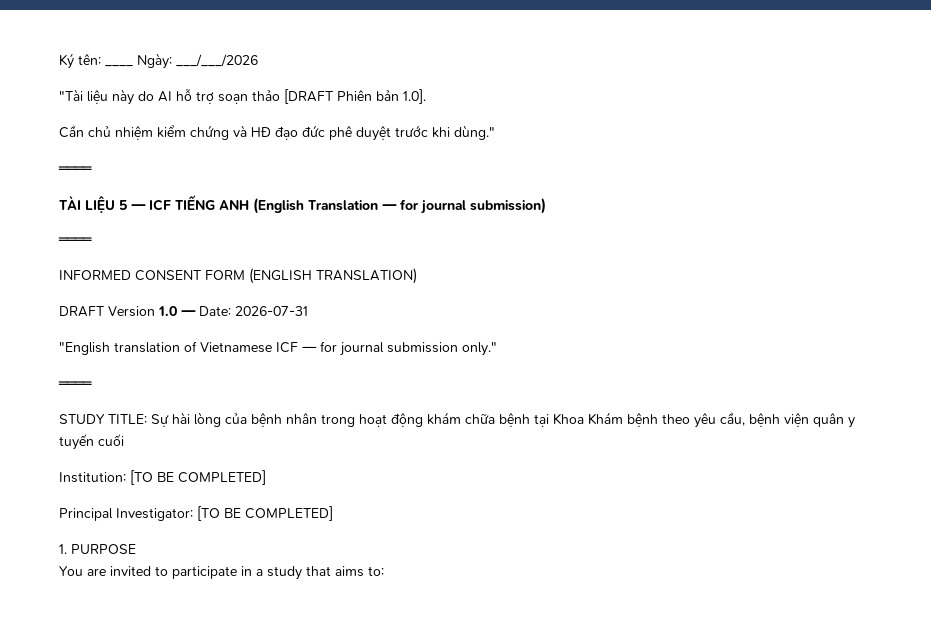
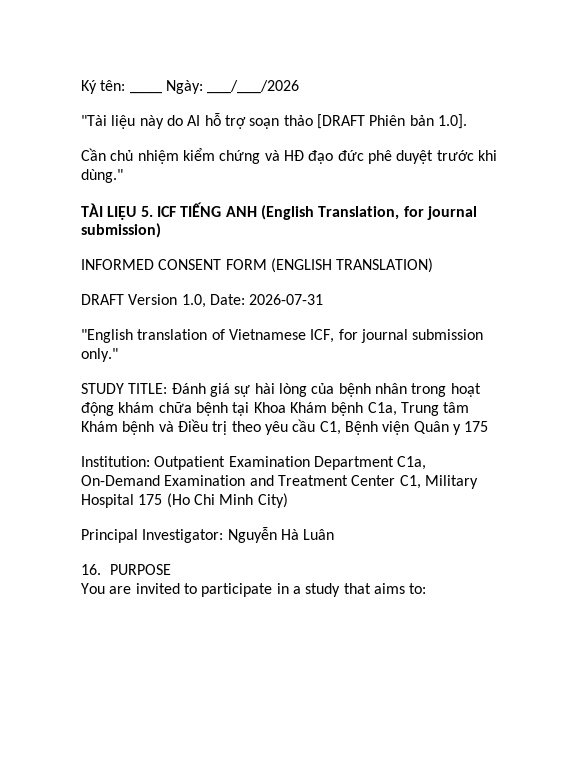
[58,166,92,173] // ════ -> (123, 176) none
[119,200,146,210] 5 — -> [140,206,153,217] 5.
[308,200,397,211] Translation — -> [318,206,400,220] Translation,
[58,237,92,244] // ════ -> (161, 230) none
[158,306,196,316] 1.0 — -> [181,294,206,308] 1.0,
[276,342,317,353] ICF — -> [310,329,335,343] ICF,
[58,381,92,388] // ════ -> (118, 355) none
[151,414,169,427] Sự -> [171,383,251,397] Đánh giá sự
[662,412,855,428] [59,434,124,450] [59,470,266,485] [59,506,333,521] [59,544,67,554] theo yêu cầu, bệnh viện quân y tuyến cuối // Institution: [TO BE COMPLETED] // Principal Investigator: [TO BE COMPLETED] // 1. -> [367,402,470,416] [81,419,489,435] [81,456,427,470] [81,475,478,489] [81,493,288,508] [81,527,335,543] [81,564,101,575] C1a, Trung tâm Khám bệnh và Điều trị theo yêu cầu C1, Bệnh viện Quân y 175 // Institution: Outpatient Examination Department C1a, On-Demand Examination and Treatment Center C1, Military Hospital 175 (Ho Chi Minh City) // Principal Investigator: Nguyễn Hà Luân // 16.

